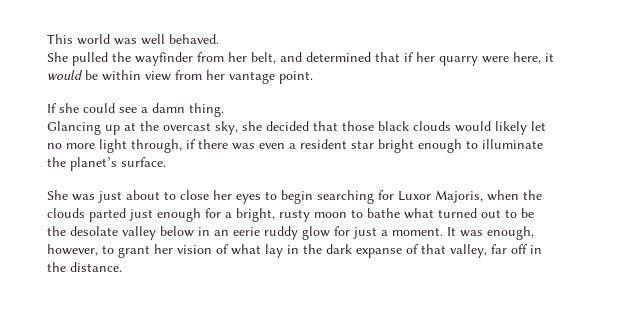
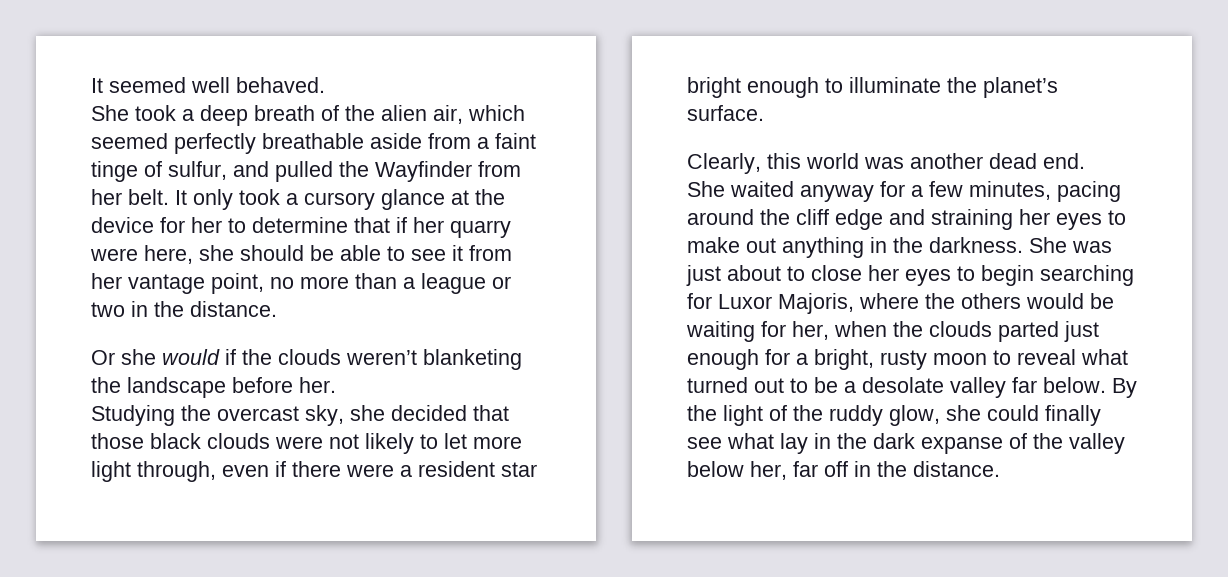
[47,34,137,45] This world was -> [91,77,186,93] It seemed
(68, 57) none -> [135,105,525,126] [91,133,536,154] [91,161,269,182] took a deep breath of the alien air, which seemed perfectly breathable aside from a faint tinge of sulfur, and
[135,52,371,66] wayfinder from her belt, and determined -> [375,161,521,182] [91,189,505,210] [91,217,348,233] Wayfinder from her belt. It only took a cursory glance at the device for her to determine
[545,53,554,62] [47,70,313,84] [47,103,224,117] [47,121,136,135] it would be within view from her vantage point. // If she could see a damn thing. // Glancing up at -> [199,245,512,261] [91,273,511,294] [91,301,277,317] [91,349,522,370] [91,377,336,398] [91,405,175,426] she should be able to see it from her vantage point, no more than a league or two in the distance. // Or she would if the clouds weren’t blanketing the landscape before her. // Studying
[455,121,546,135] [47,143,62,149] would likely let no -> [275,433,467,454] were not likely to let
(182, 146) none -> [222,465,269,477] even
[232,143,285,150] was even -> [346,464,394,477] were
(166, 162) none -> [687,153,1085,174] [687,181,1121,202] [687,209,1126,230] [687,237,1023,258] Clearly, this world was another dead end. // She waited anyway for a few minutes, pacing around the cliff edge and straining her eyes to make out anything in the darkness.
(483, 196) none -> [859,293,1114,309] [686,321,829,342] where the others would be waiting for her,
[367,208,400,218] bathe -> [1017,349,1076,365] reveal
[47,226,66,236] the -> [844,381,856,393] a
[160,226,534,240] [47,244,229,258] below in an eerie ruddy glow for just a moment. It was enough, however, to grant her vision of -> [1012,377,1137,398] [687,405,1101,426] [687,437,722,449] far below. By the light of the ruddy glow, she could finally see
[421,244,487,258] that valley, -> [1033,433,1125,454] [687,461,787,480] the valley below her,

